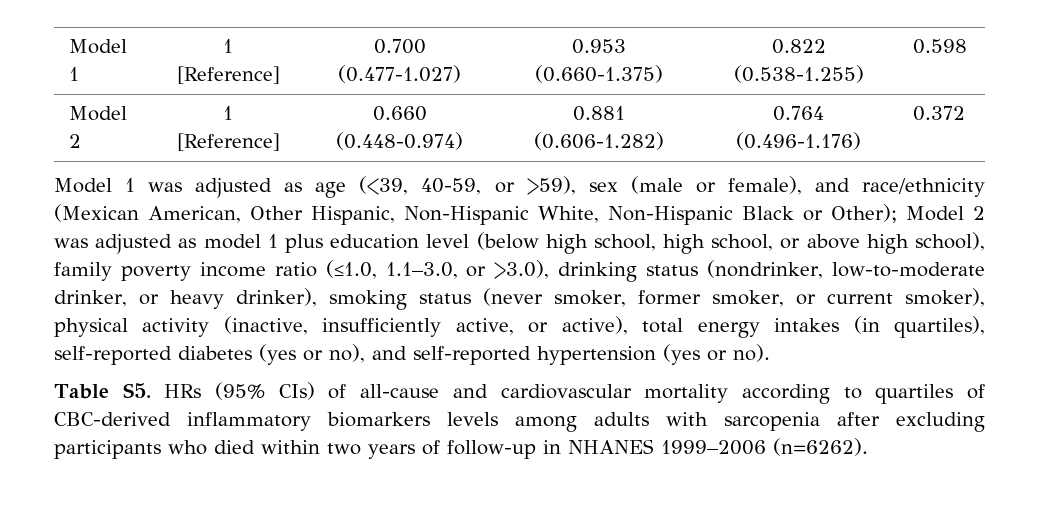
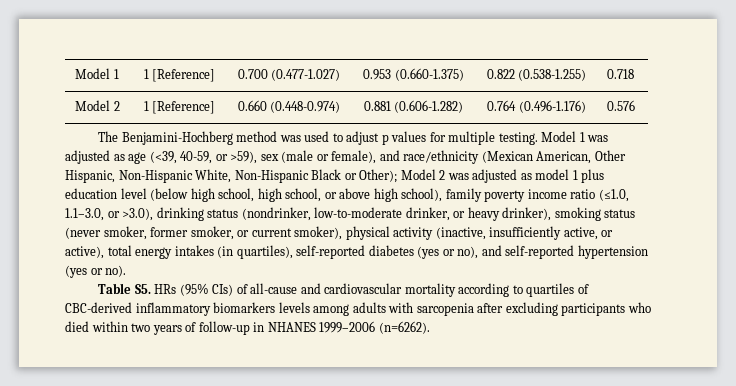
[913,39,968,54] 0.598 -> [607,69,635,79] 0.718
[913,106,966,121] 0.372 // -> [607,100,636,111] [98,131,538,145] 0.576 // The Benjamini-Hochberg method was used to adjust p values for multiple testing.

